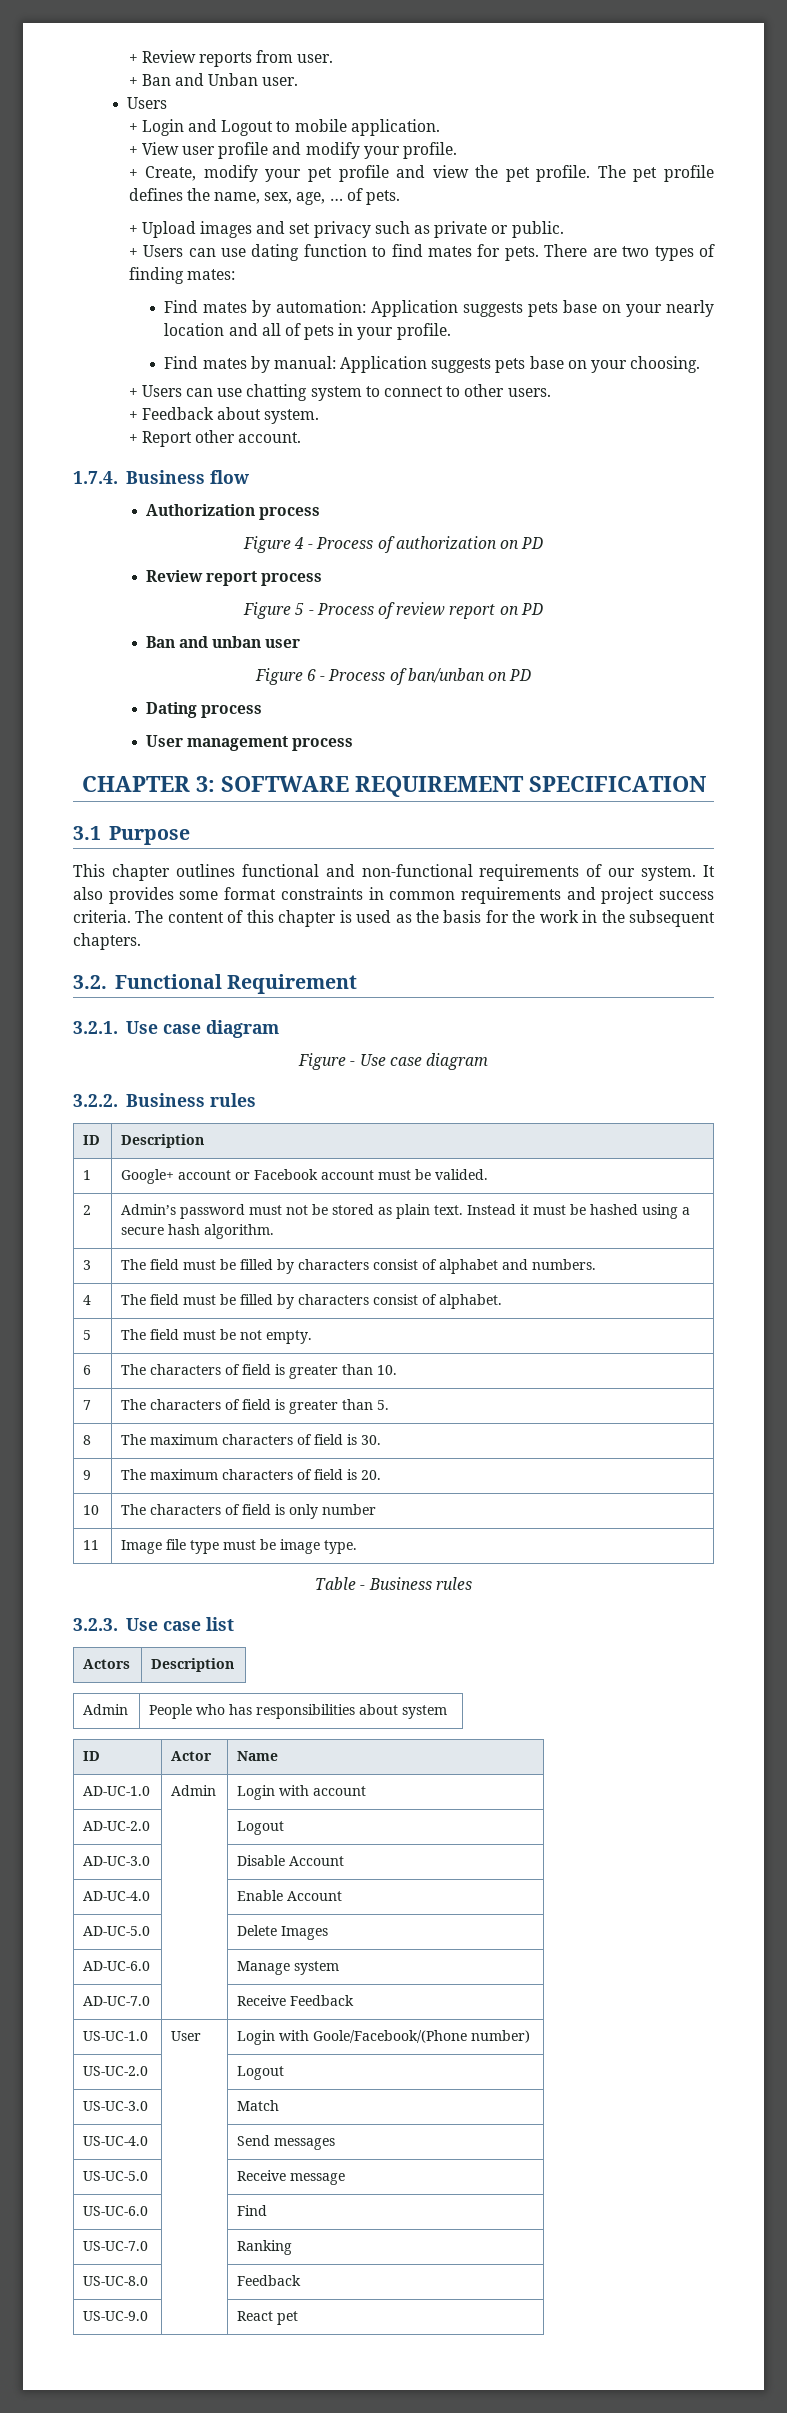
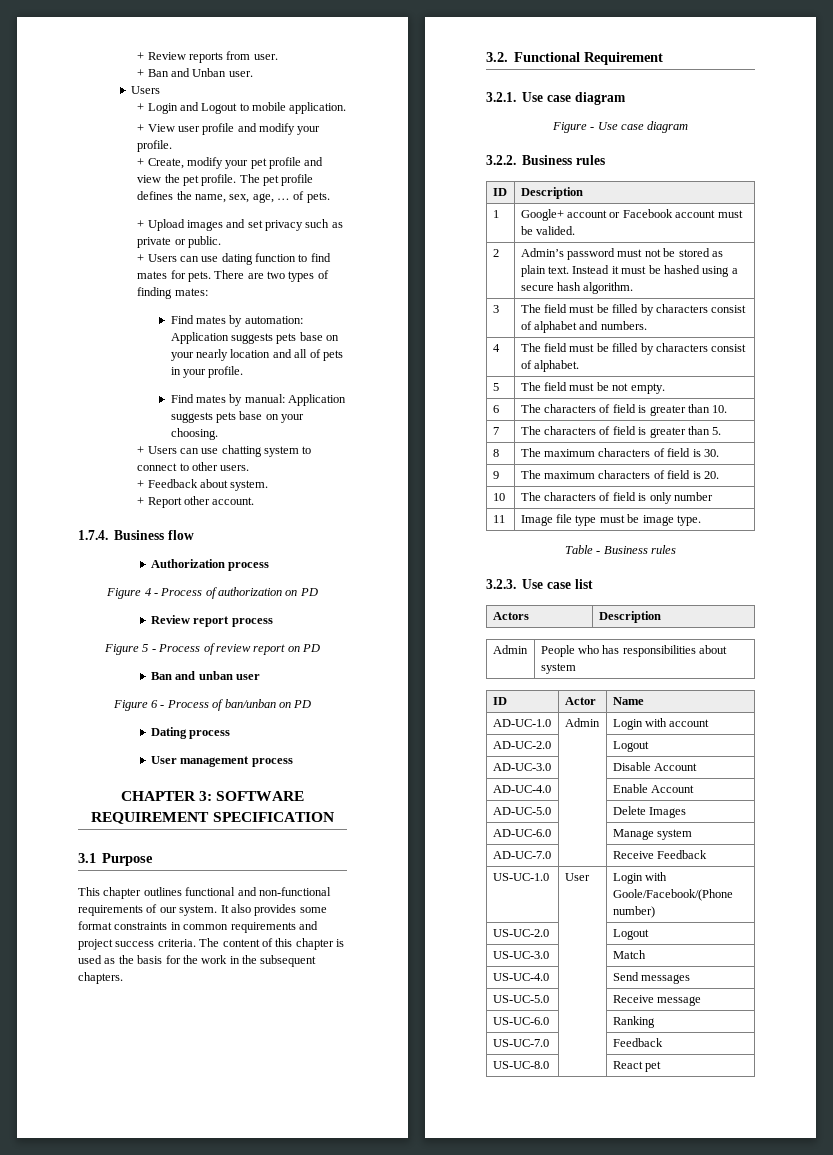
[237,2205,268,2216] Find -> [612,1016,655,1028] Ranking
[237,2240,293,2255] Ranking -> [612,1038,663,1047] Feedback
[237,2275,302,2286] [83,2311,149,2321] | Feedback // US-UC-9.0 | -> (549, 1065) none

